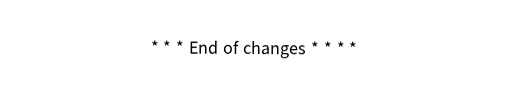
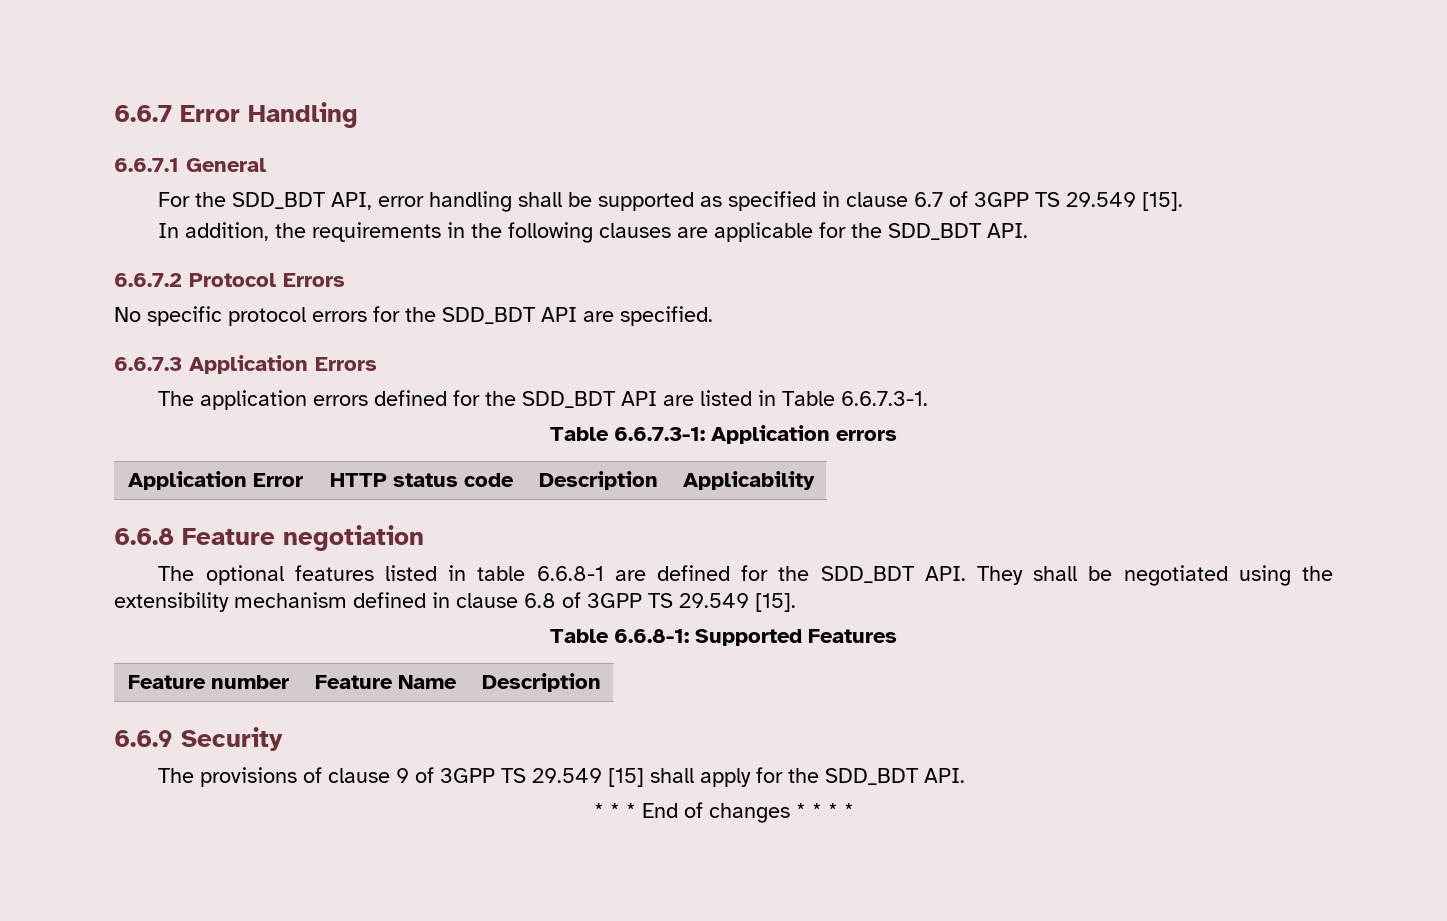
(149, 47) none -> [114,102,358,128] [114,158,266,172] [158,191,1184,212] [158,222,1029,243] [114,273,345,287] [114,306,713,326] [114,355,377,374] [158,390,929,410] [550,425,897,444] [127,471,303,490] [329,473,514,487] [539,471,658,490] [683,471,815,490] [114,525,424,551] [158,565,1333,586] [114,592,796,612] [550,629,897,646] [127,675,289,689] [315,675,457,689] [482,673,601,692] [114,727,283,751] [158,767,966,787] 6.6.7 Error Handling // 6.6.7.1 General // For the SDD_BDT API, error handling shall be supported as specified in clause 6.7 of 3GPP TS 29.549 [15]. // In addition, the requirements in the following clauses are applicable for the SDD_BDT API. // 6.6.7.2 Protocol Errors // No specific protocol errors for the SDD_BDT API are specified. // 6.6.7.3 Application Errors // The application errors defined for the SDD_BDT API are listed in Table 6.6.7.3-1. // Table 6.6.7.3-1: Application errors // Application Error | HTTP status code | Description | Applicability // 6.6.8 Feature negotiation // The optional features listed in table 6.6.8-1 are defined for the SDD_BDT API. They shall be negotiated using the extensibility mechanism defined in clause 6.8 of 3GPP TS 29.549 [15]. // Table 6.6.8-1: Supported Features // Feature number | Feature Name | Description // 6.6.9 Security // The provisions of clause 9 of 3GPP TS 29.549 [15] shall apply for the SDD_BDT API. //

